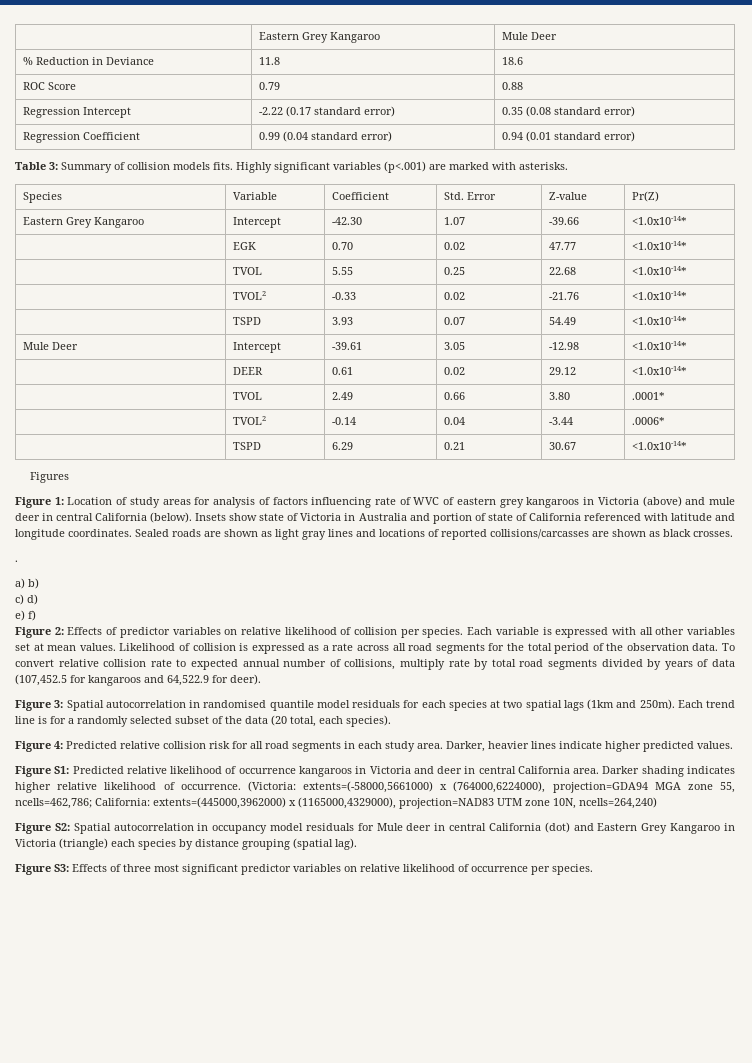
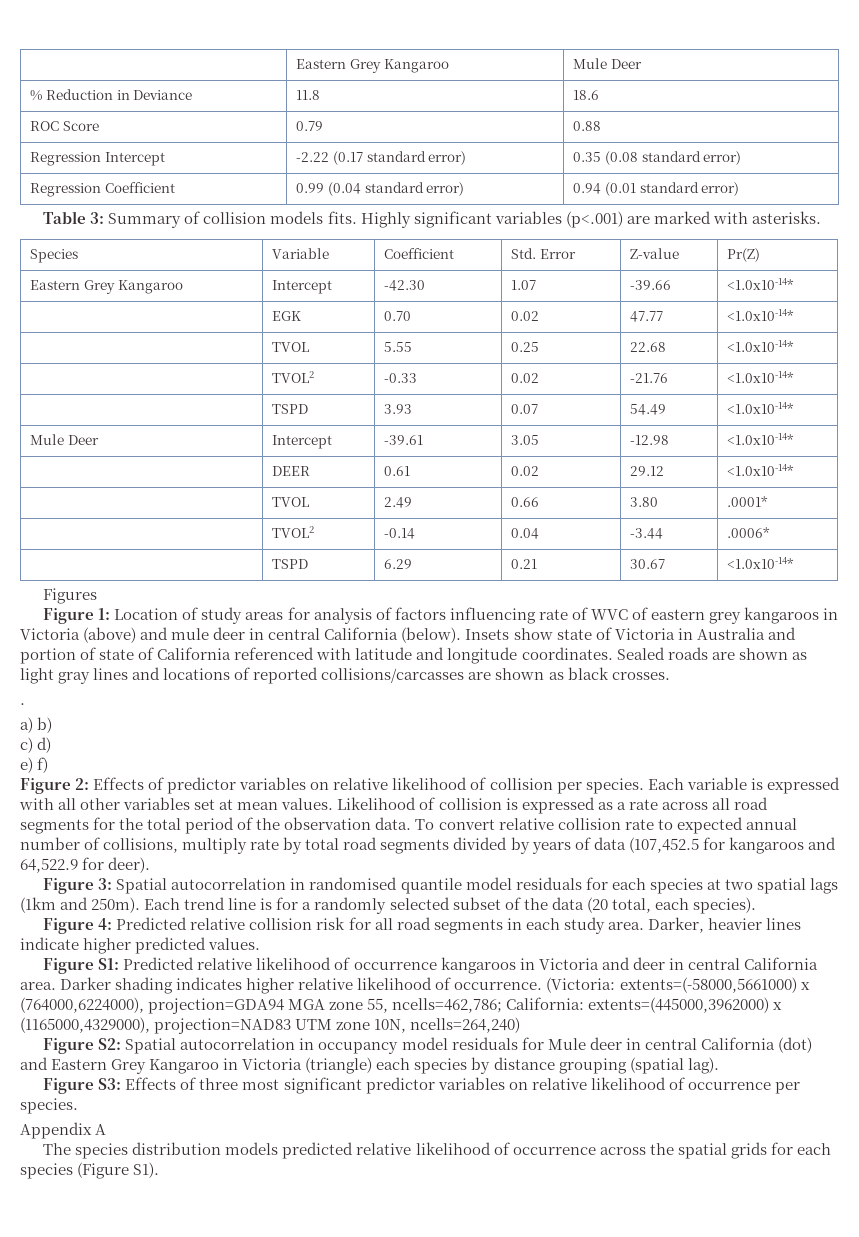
(593, 869) none -> [20,1122,107,1139] [43,1142,831,1159] [20,1162,160,1179] // Appendix A // The species distribution models predicted relative likelihood of occurrence across the spatial grids for each species (Figure S1).

